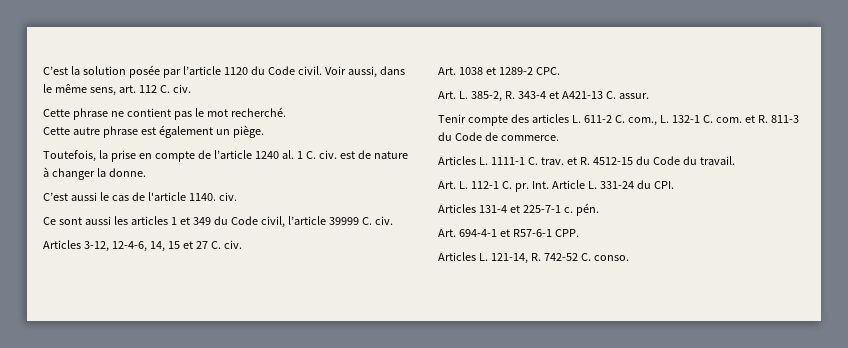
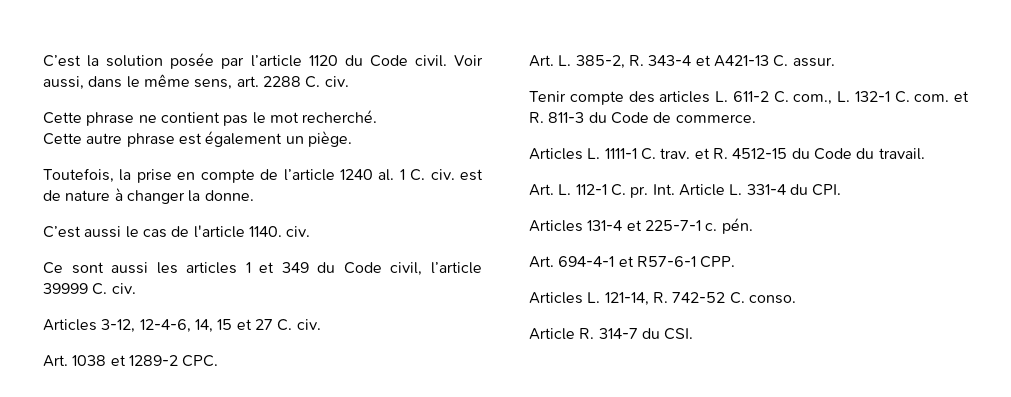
[138,85,157,93] 112 -> [262,76,301,87] 2288
[599,181,634,189] 331-24 -> [746,184,786,195] 331-4
(629, 258) none -> [529,328,694,340] // Article R. 314-7 du CSI.

